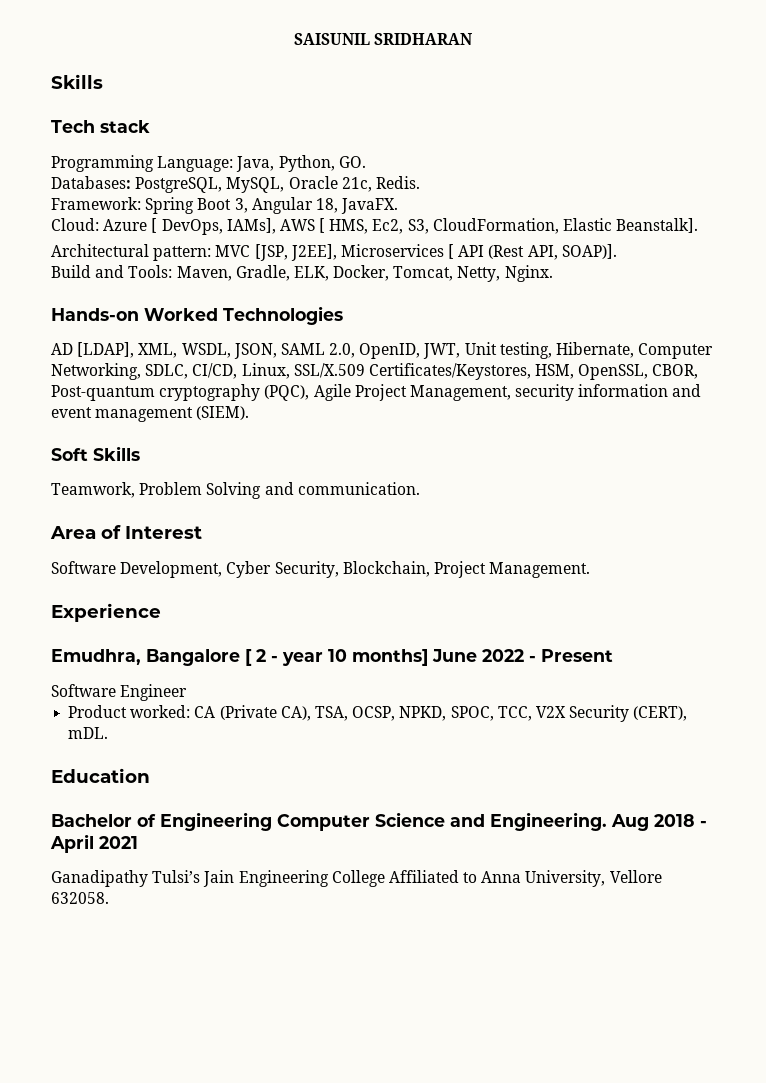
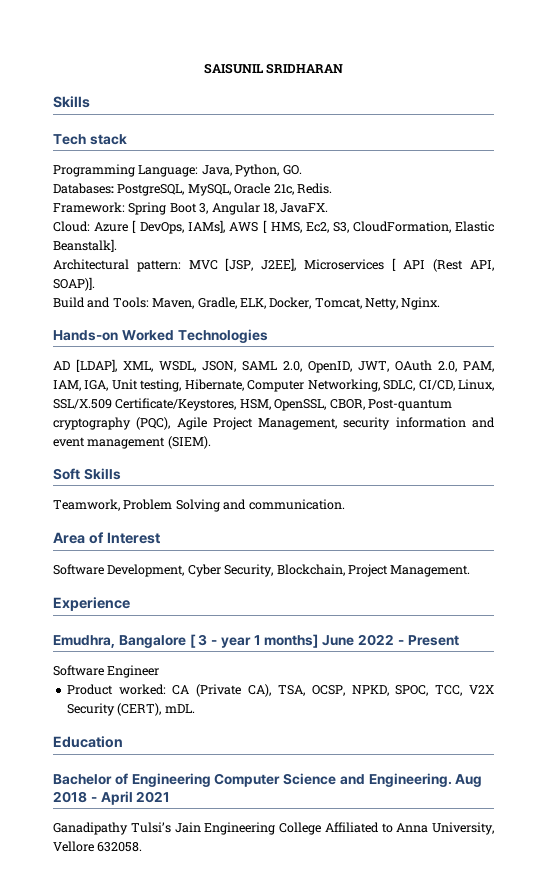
(461, 351) none -> [395,360,494,372] [53,380,109,391] OAuth 2.0, PAM, IAM, IGA,
[368,363,531,380] Certificates/Keystores, -> [115,398,237,411] Certificate/Keystores,
[256,649,266,662] 2 -> [198,634,208,646] 3
[328,649,347,662] 10 -> [253,635,261,645] 1

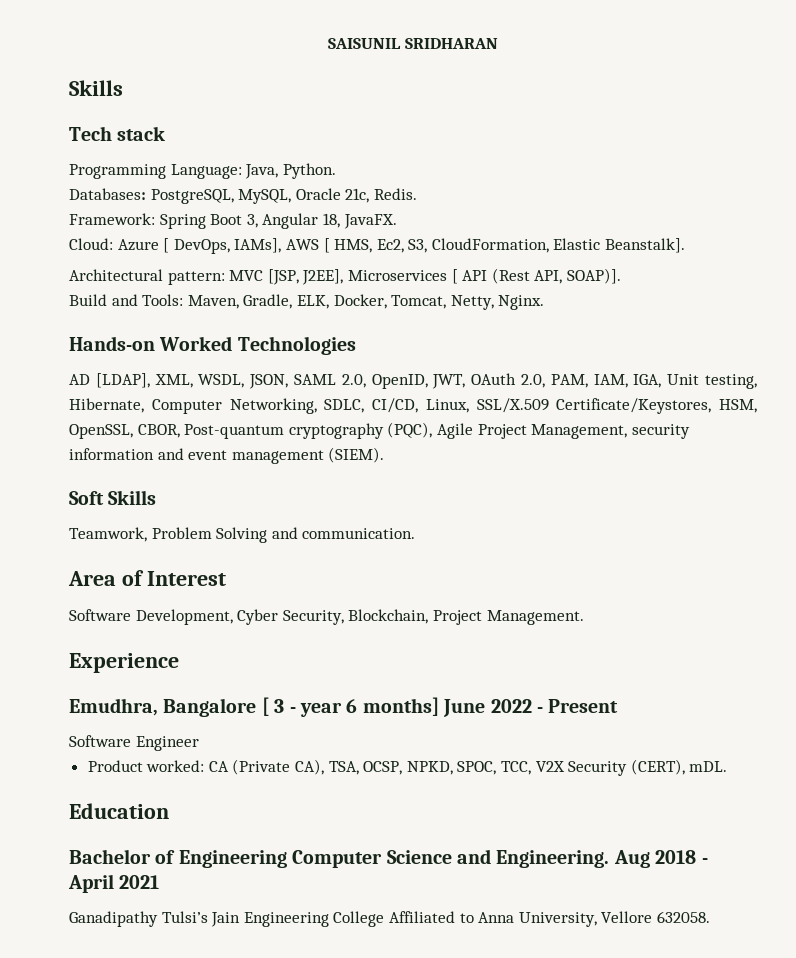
[235,164,302,177] Python, GO. -> [282,163,336,179] Python.
[253,635,261,645] 1 -> [346,699,358,713] 6

